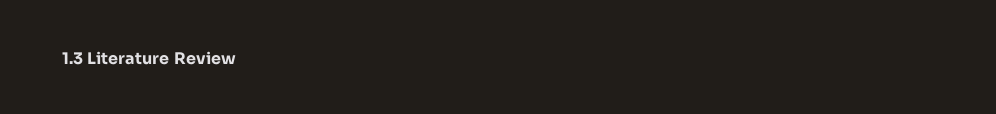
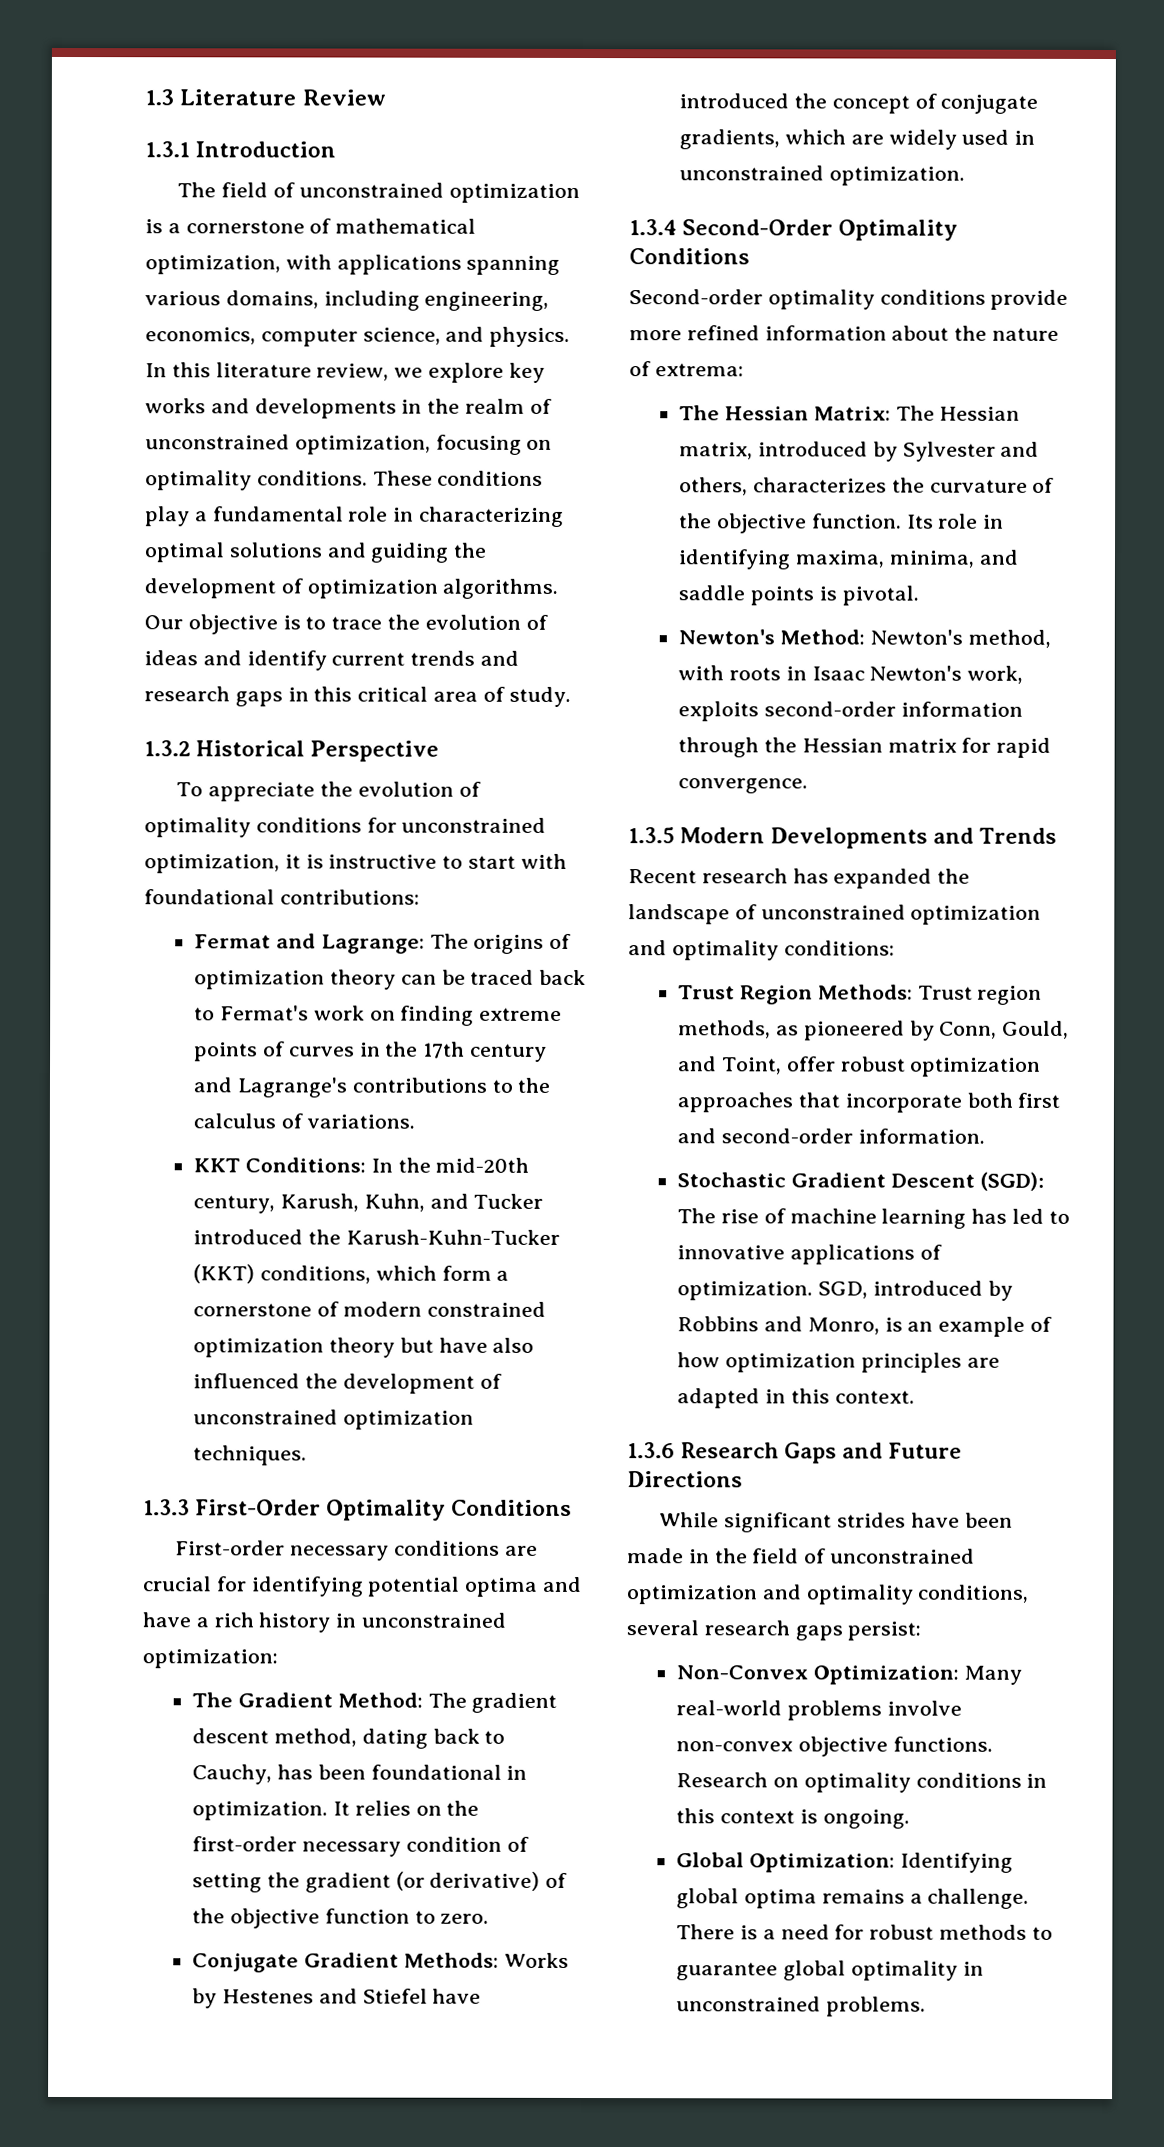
(236, 58) none -> [145,141,337,158] [177,182,580,203] [145,218,477,234] [145,254,561,275] [145,290,550,311] [145,326,571,347] [145,362,545,383] [145,398,552,419] [145,434,553,455] [145,470,544,491] [145,506,565,527] [144,542,488,563] [144,578,559,599] [144,614,548,635] [144,650,520,671] [144,686,571,707] [144,740,440,762] [176,781,481,802] [144,817,547,838] [144,853,567,874] [144,889,420,905] [194,933,572,954] [194,969,587,990] [194,1005,563,1026] [194,1041,547,1062] [193,1077,551,1098] [193,1113,415,1129] [193,1157,530,1173] [193,1193,544,1214] [193,1229,560,1245] [193,1264,510,1284] [193,1301,546,1317] [193,1337,535,1358] [193,1373,502,1394] [193,1409,474,1430] [193,1445,308,1466] [143,1499,573,1521] [175,1540,538,1561] [143,1576,583,1597] [142,1612,507,1633] [142,1649,278,1669] [192,1692,558,1713] [192,1728,506,1749] [192,1764,528,1785] [192,1800,480,1821] [192,1836,529,1857] [192,1871,568,1893] [192,1908,490,1929] [192,1952,569,1973] [192,1988,482,2009] [679,93,1039,114] [679,129,1036,150] [679,165,965,186] [629,219,959,241] [629,248,750,265] [629,289,1069,310] [629,325,1060,341] [629,361,744,377] [679,405,1021,421] [679,441,1040,462] [679,477,1055,496] [679,513,1005,534] [678,549,1019,570] [678,585,919,606] [678,629,1051,648] [678,665,1024,684] [678,701,1023,722] [678,737,1052,758] [678,778,809,794] [628,827,1058,849] [628,868,971,889] [628,904,1042,925] [628,940,895,961] [678,984,1043,1005] [678,1020,1070,1041] [678,1056,1042,1077] [677,1092,1061,1113] [677,1128,985,1144] [677,1171,1044,1191] [677,1208,1070,1229] [677,1244,942,1265] [677,1280,1013,1301] [677,1316,1052,1337] [677,1352,1000,1373] [677,1388,915,1409] [627,1442,963,1464] [627,1471,743,1488] [659,1512,1013,1533] [627,1548,976,1564] [626,1584,1030,1605] [626,1620,922,1641] [676,1665,1022,1685] [676,1700,962,1721] [676,1736,993,1757] [676,1772,1048,1793] [676,1808,910,1829] [676,1852,1013,1873] [676,1888,1030,1909] [676,1924,1053,1940] [676,1960,984,1981] [676,1996,926,2017] // 1.3.1 Introduction // The field of unconstrained optimization is a cornerstone of mathematical optimization, with applications spanning various domains, including engineering, economics, computer science, and physics. In this literature review, we explore key works and developments in the realm of unconstrained optimization, focusing on optimality conditions. These conditions play a fundamental role in characterizing optimal solutions and guiding the development of optimization algorithms. Our objective is to trace the evolution of ideas and identify current trends and research gaps in this critical area of study. // 1.3.2 Historical Perspective // To appreciate the evolution of optimality conditions for unconstrained optimization, it is instructive to start with foundational contributions: // Fermat and Lagrange: The origins of optimization theory can be traced back to Fermat's work on finding extreme points of curves in the 17th century and Lagrange's contributions to the calculus of variations. // KKT Conditions: In the mid-20th century, Karush, Kuhn, and Tucker introduced the Karush-Kuhn-Tucker (KKT) conditions, which form a cornerstone of modern constrained optimization theory but have also influenced the development of unconstrained optimization techniques. // 1.3.3 First-Order Optimality Conditions // First-order necessary conditions are crucial for identifying potential optima and have a rich history in unconstrained optimization: // The Gradient Method: The gradient descent method, dating back to Cauchy, has been foundational in optimization. It relies on the first-order necessary condition of setting the gradient (or derivative) of the objective function to zero. // Conjugate Gradient Methods: Works by Hestenes and Stiefel have introduced the concept of conjugate gradients, which are widely used in unconstrained optimization. // 1.3.4 Second-Order Optimality Conditions // Second-order optimality conditions provide more refined information about the nature of extrema: // The Hessian Matrix: The Hessian matrix, introduced by Sylvester and others, characterizes the curvature of the objective function. Its role in identifying maxima, minima, and saddle points is pivotal. // Newton's Method: Newton's method, with roots in Isaac Newton's work, exploits second-order information through the Hessian matrix for rapid convergence. // 1.3.5 Modern Developments and Trends // Recent research has expanded the landscape of unconstrained optimization and optimality conditions: // Trust Region Methods: Trust region methods, as pioneered by Conn, Gould, and Toint, offer robust optimization approaches that incorporate both first and second-order information. // Stochastic Gradient Descent (SGD): The rise of machine learning has led to innovative applications of optimization. SGD, introduced by Robbins and Monro, is an example of how optimization principles are adapted in this context. // 1.3.6 Research Gaps and Future Directions // While significant strides have been made in the field of unconstrained optimization and optimality conditions, several research gaps persist: // Non-Convex Optimization: Many real-world problems involve non-convex objective functions. Research on optimality conditions in this context is ongoing. // Global Optimization: Identifying global optima remains a challenge. There is a need for robust methods to guarantee global optimality in unconstrained problems.

